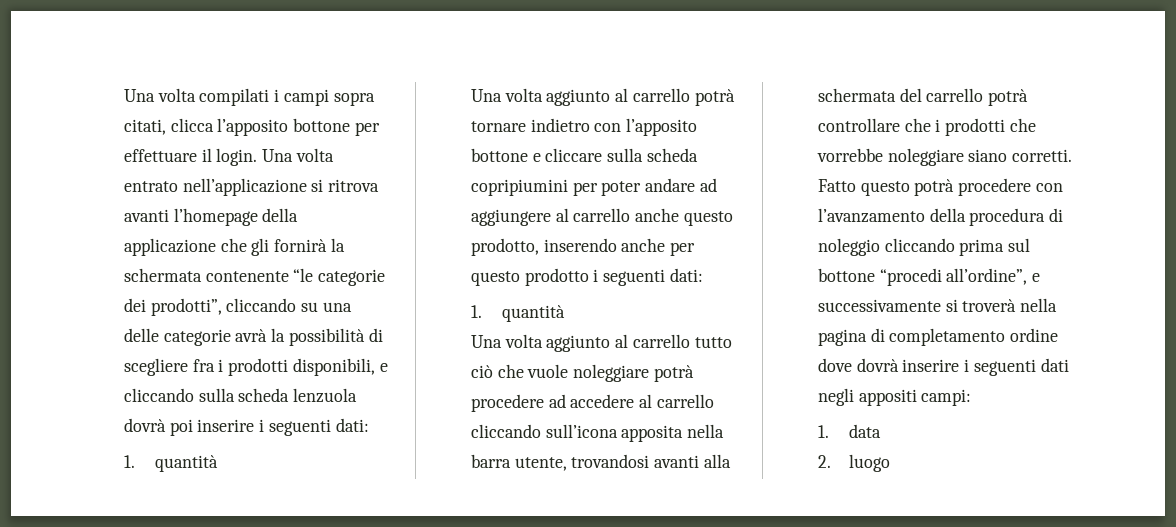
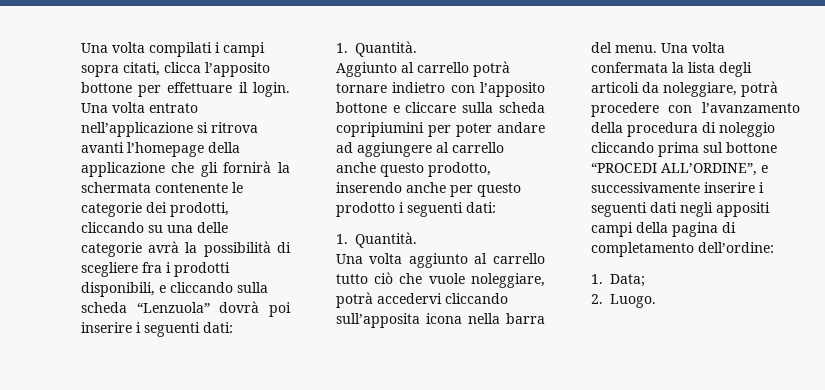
[293,268,314,282] “le -> [231,182,243,193] le
[150,298,222,316] prodotti”, -> [169,202,229,217] prodotti,
[293,388,358,403] lenzuola -> [136,302,210,313] “Lenzuola”
[154,455,218,472] [470,88,611,106] quantità // Una volta aggiunto -> [354,41,417,57] [335,62,397,77] Quantità. // Aggiunto
[501,305,565,322] quantità -> [354,232,417,248] Quantità.
[573,364,694,382] [470,394,714,412] [470,424,725,442] [470,454,731,471] [817,88,1029,106] [817,118,1036,136] [816,148,1073,166] [817,179,910,196] noleggiare potrà procedere ad accedere al carrello cliccando sull’icona apposita nella barra utente, trovandosi avanti alla schermata del carrello potrà controllare che i prodotti che vorrebbe noleggiare siano corretti. Fatto questo -> [471,273,545,288] [335,292,508,308] [335,313,545,328] [590,42,725,53] [590,62,752,77] [590,82,737,97] noleggiare, potrà accedervi cliccando sull’apposita icona nella barra del menu. Una volta confermata la lista degli articoli da noleggiare,
[879,268,1041,286] [817,298,1058,312] [817,328,1059,346] [817,358,899,372] “procedi all’ordine”, e successivamente si troverà nella pagina di completamento ordine dove dovrà -> [590,162,768,176] [590,182,700,193] “PROCEDI ALL’ORDINE”, e successivamente
[921,389,972,406] [817,424,881,438] campi: // 1. data -> [590,222,736,237] [590,242,774,257] [590,274,645,287] campi della pagina di completamento dell’ordine: // 1. Data;
[848,454,890,472] luogo -> [609,294,656,308] Luogo.

